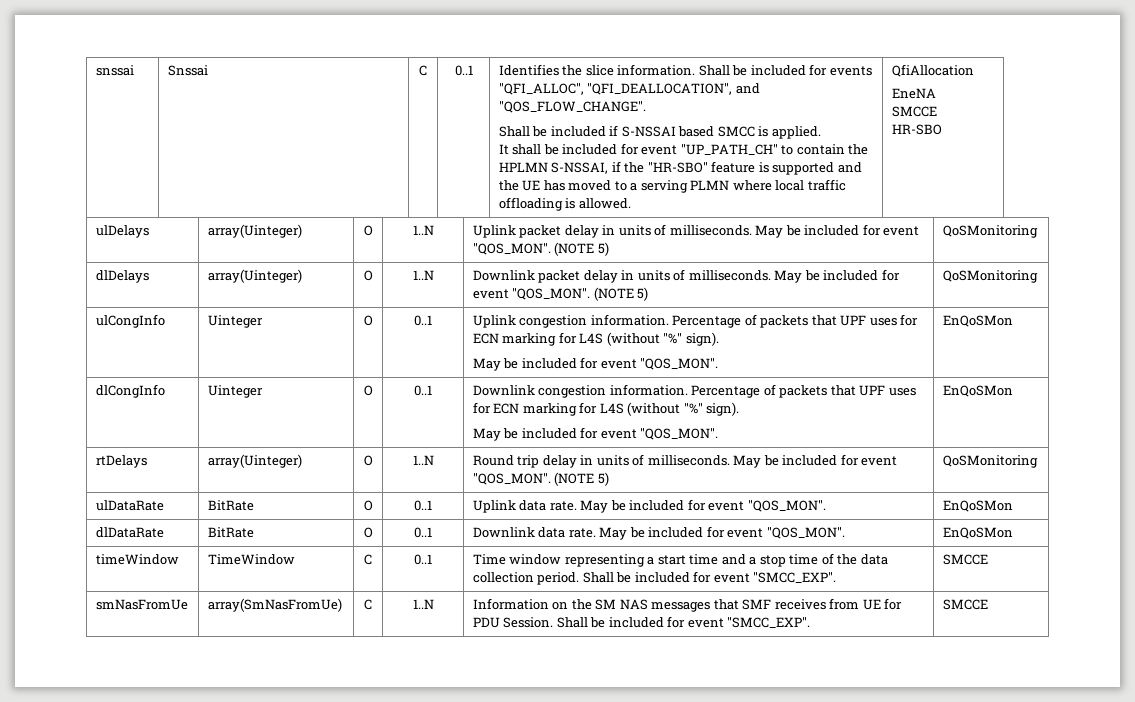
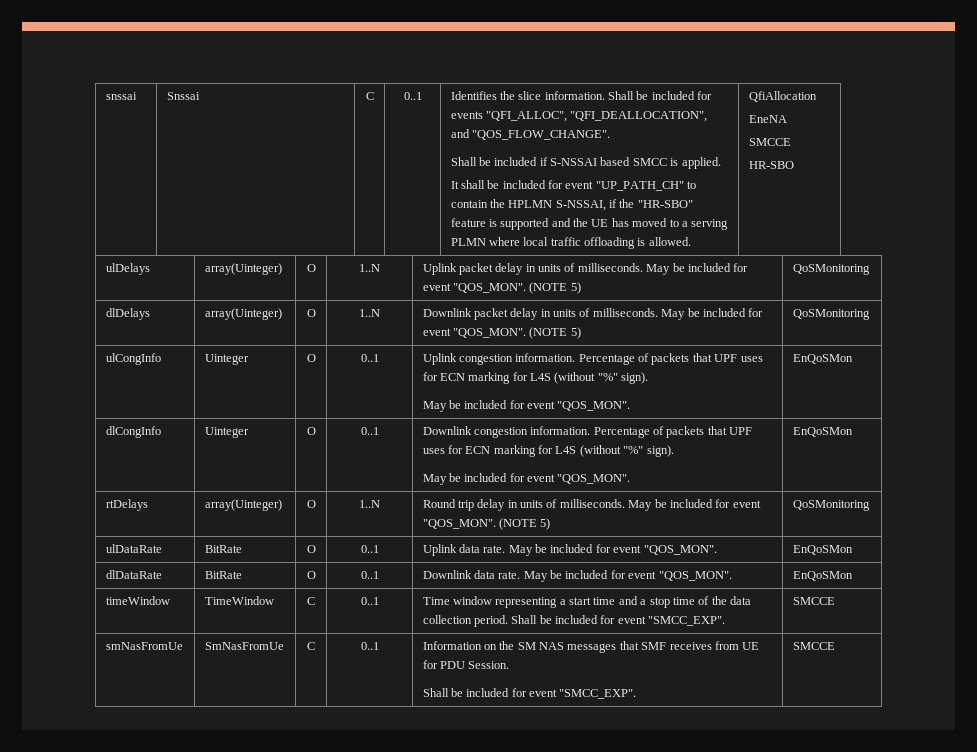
[207,598,342,612] [364,599,372,610] [412,599,434,609] array(SmNasFromUe) | C | 1..N -> [204,642,284,650] [307,642,315,650] [360,642,379,650] SmNasFromUe | C | 0..1
(554, 622) none -> (510, 665) //

